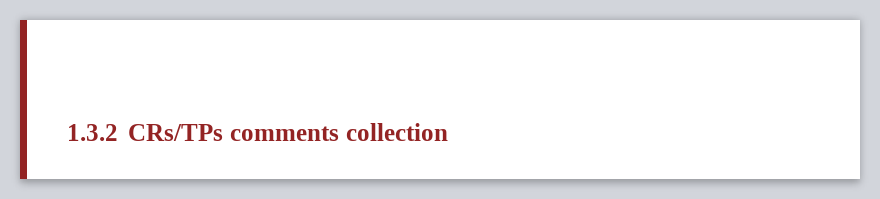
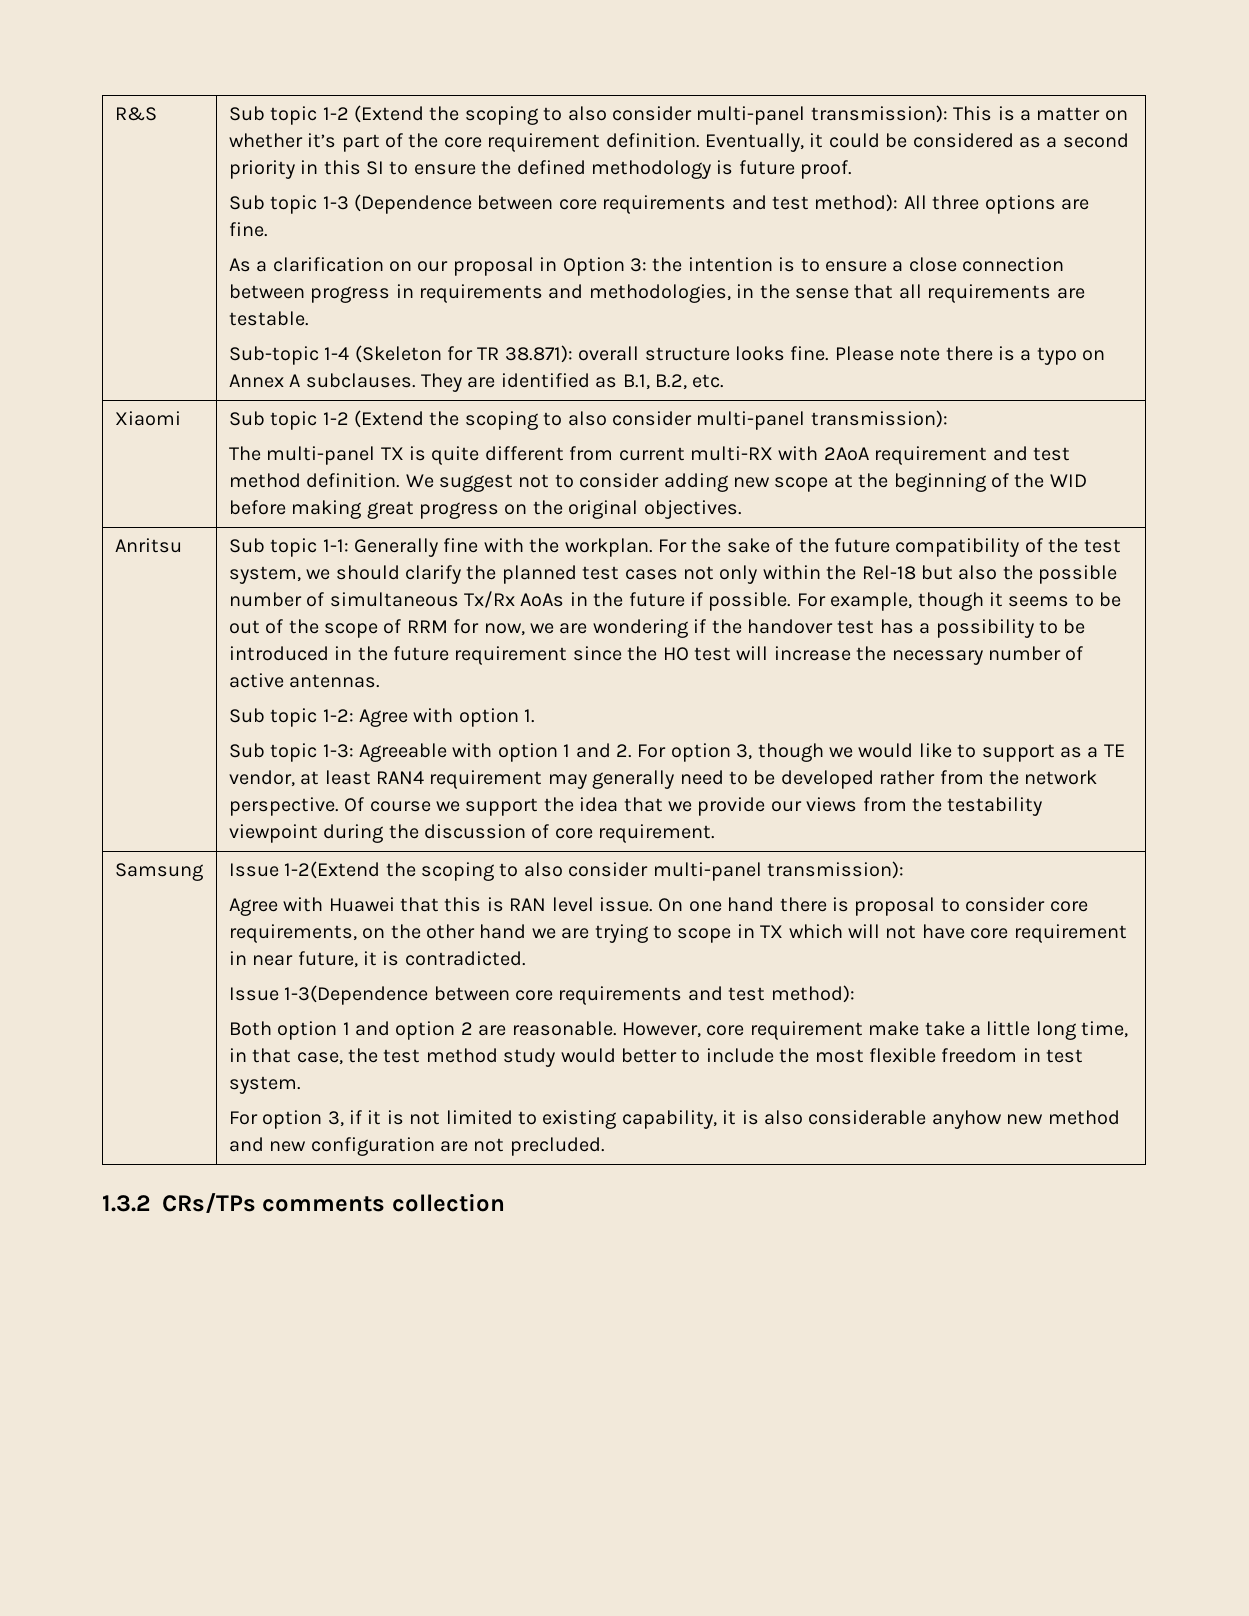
(67, 132) none -> [114,107,157,121] [228,105,1128,125] [228,133,1129,152] [228,160,853,179] [228,194,1090,214] [228,222,268,237] [228,257,1065,276] [228,284,1085,303] [228,311,309,326] [228,345,1106,365] [228,373,725,392] [114,411,181,426] [228,410,948,430] [228,446,1071,465] [228,473,1087,492] [228,500,742,519] [114,538,182,553] [228,538,1121,557] [228,565,1118,584] [228,591,1122,611] [228,619,1086,638] [228,646,1084,665] [228,673,381,688] [228,708,536,727] [228,743,1125,762] [228,770,1098,789] [228,797,1043,816] [228,824,716,843] [114,863,203,881] [228,861,905,881] [228,897,1088,916] [228,924,1127,943] [228,951,526,968] [228,985,855,1005] [228,1021,1129,1040] [228,1048,1084,1067] [228,1076,301,1094] [228,1110,1120,1129] [228,1137,605,1156] R&S | Sub topic 1-2 (Extend the scoping to also consider multi-panel transmission): This is a matter on whether it’s part of the core requirement definition. Eventually, it could be considered as a second priority in this SI to ensure the defined methodology is future proof. // Sub topic 1-3 (Dependence between core requirements and test method): All three options are fine. // As a clarification on our proposal in Option 3: the intention is to ensure a close connection between progress in requirements and methodologies, in the sense that all requirements are testable. // Sub-topic 1-4 (Skeleton for TR 38.871): overall structure looks fine. Please note there is a typo on Annex A subclauses. They are identified as B.1, B.2, etc. // Xiaomi | Sub topic 1-2 (Extend the scoping to also consider multi-panel transmission): // The multi-panel TX is quite different from current multi-RX with 2AoA requirement and test method definition. We suggest not to consider adding new scope at the beginning of the WID before making great progress on the original objectives. // Anritsu | Sub topic 1-1: Generally fine with the workplan. For the sake of the future compatibility of the test system, we should clarify the planned test cases not only within the Rel-18 but also the possible number of simultaneous Tx/Rx AoAs in the future if possible. For example, though it seems to be out of the scope of RRM for now, we are wondering if the handover test has a possibility to be introduced in the future requirement since the HO test will increase the necessary number of active antennas. // Sub topic 1-2: Agree with option 1. // Sub topic 1-3: Agreeable with option 1 and 2. For option 3, though we would like to support as a TE vendor, at least RAN4 requirement may generally need to be developed rather from the network perspective. Of course we support the idea that we provide our views from the testability viewpoint during the discussion of core requirement. // Samsung | Issue 1-2(Extend the scoping to also consider multi-panel transmission): // Agree with Huawei that this is RAN level issue. On one hand there is proposal to consider core requirements, on the other hand we are trying to scope in TX which will not have core requirement in near future, it is contradicted. // Issue 1-3(Dependence between core requirements and test method): // Both option 1 and option 2 are reasonable. However, core requirement make take a little long time, in that case, the test method study would better to include the most flexible freedom in test system. // For option 3, if it is not limited to existing capability, it is also considerable anyhow new method and new configuration are not precluded. //

